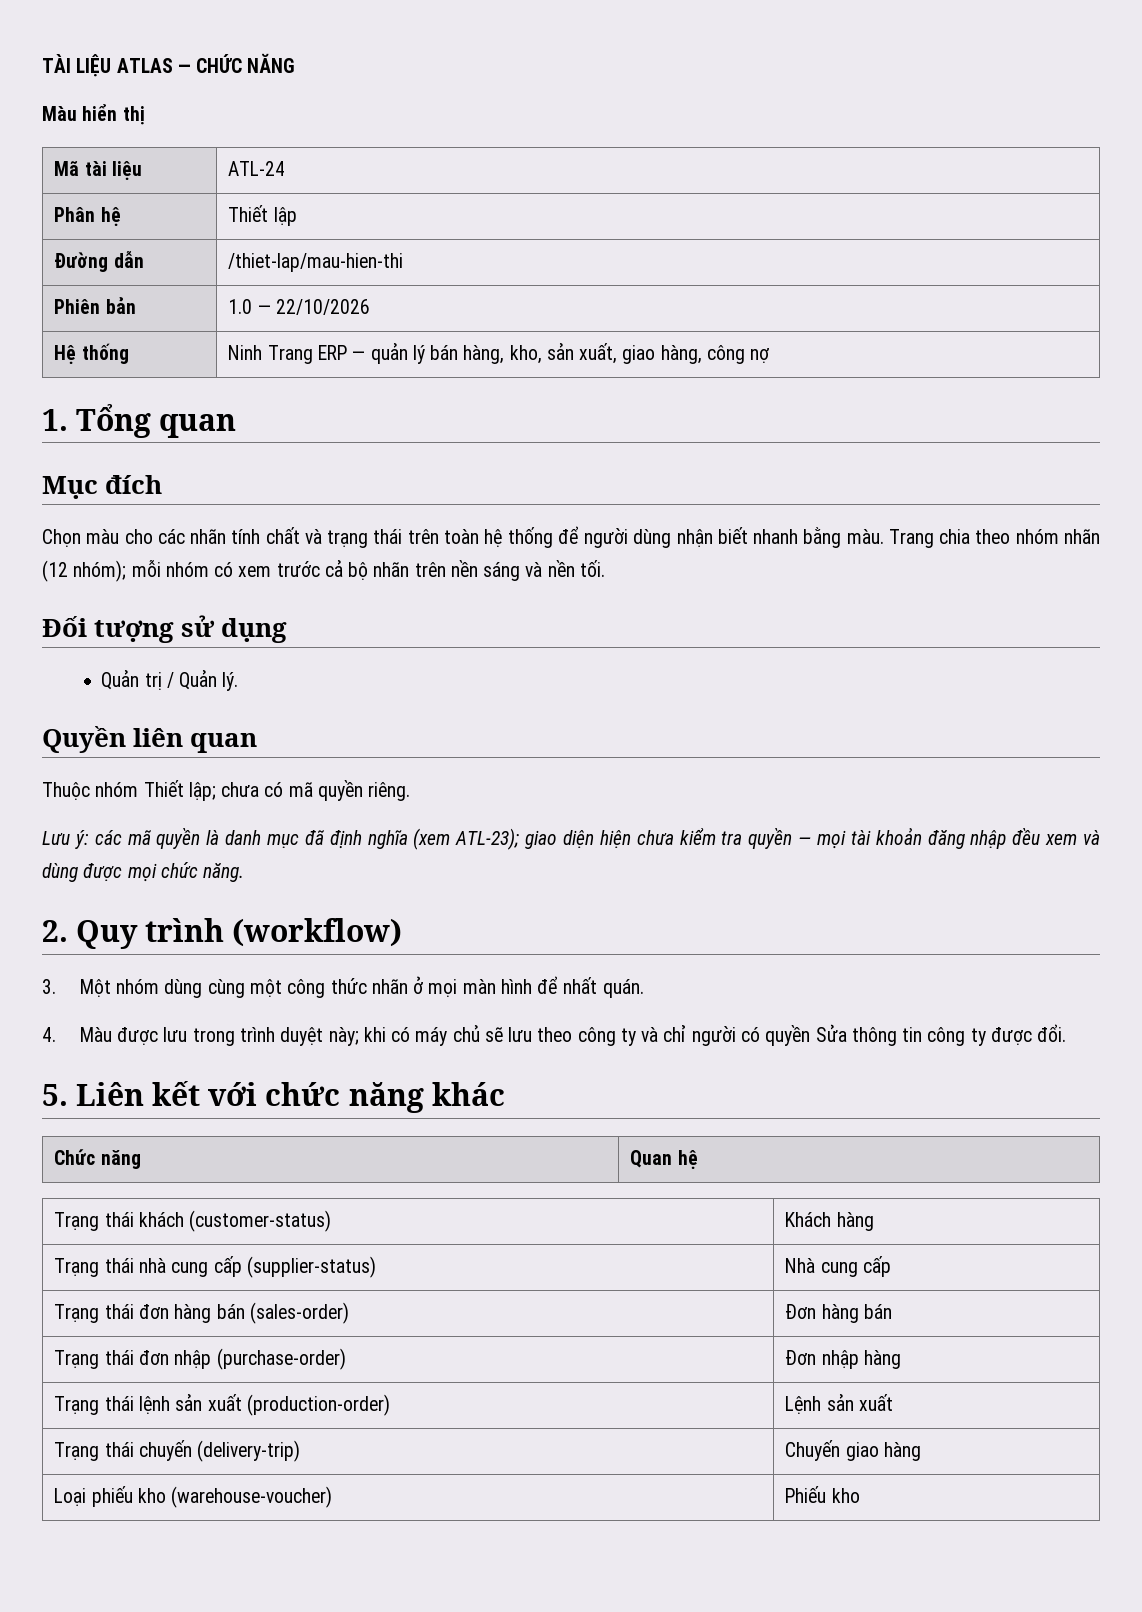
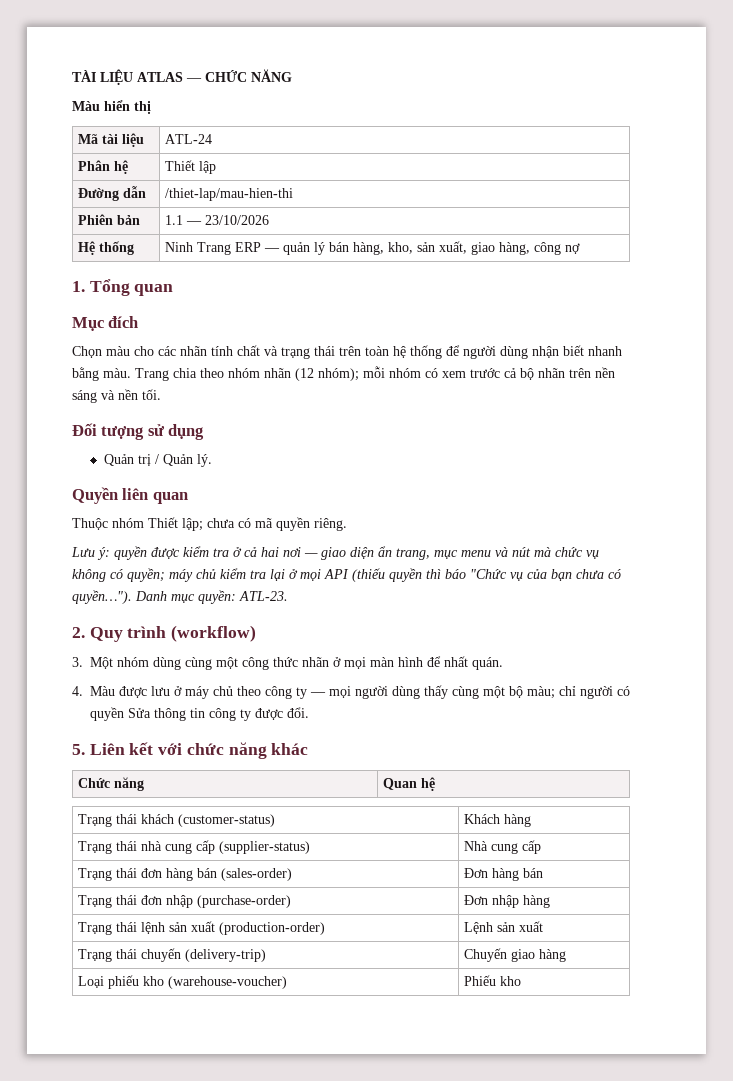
[228,299,370,315] 1.0 — 22/10/2026 -> [164,215,269,225] 1.1 — 23/10/2026
[94,827,1101,850] [42,862,245,882] các mã quyền là danh mục đã định nghĩa (xem ATL-23); giao diện hiện chưa kiểm tra quyền — mọi tài khoản đăng nhập đều xem và dùng được mọi chức năng. -> [114,546,599,560] [72,568,621,582] [72,590,288,604] quyền được kiểm tra ở cả hai nơi — giao diện ẩn trang, mục menu và nút mà chức vụ không có quyền; máy chủ kiểm tra lại ở mọi API (thiếu quyền thì báo "Chức vụ của bạn chưa có quyền…"). Danh mục quyền: ATL-23.
[192,1025,659,1046] trong trình duyệt này; khi có máy chủ sẽ lưu theo công ty và -> [174,685,555,699] ở máy chủ theo công ty — mọi người dùng thấy cùng một bộ màu;

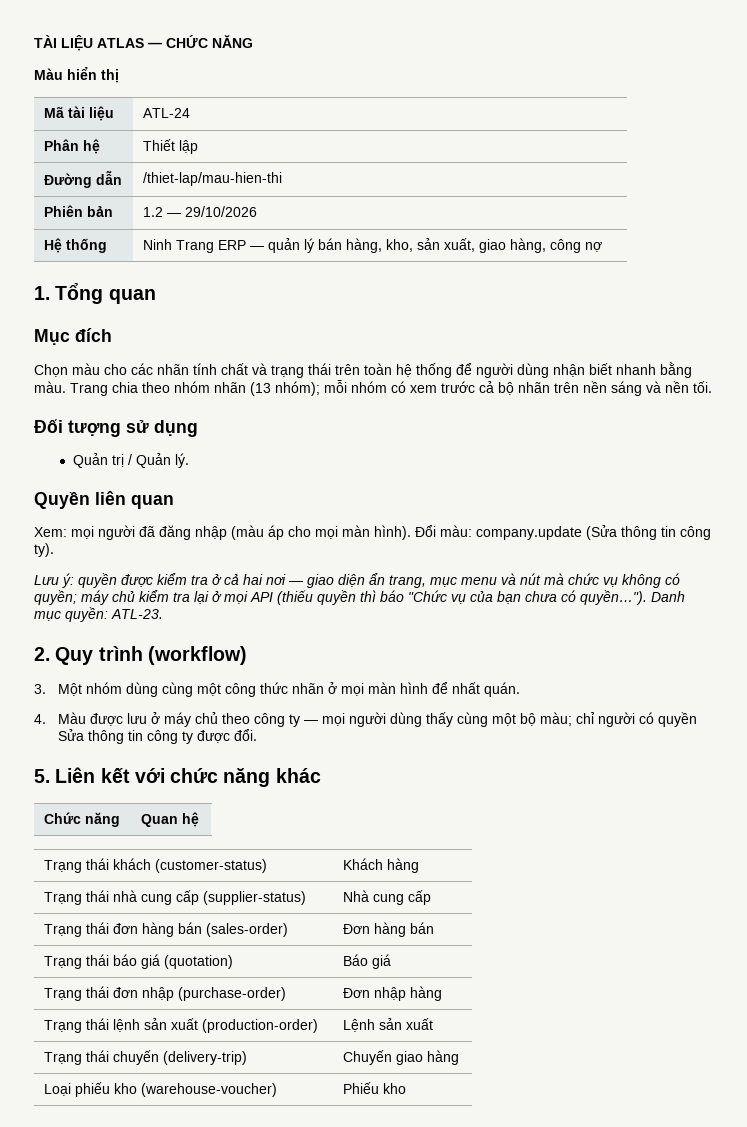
[164,215,269,225] 1.1 — 23/10/2026 -> [142,206,257,217] 1.2 — 29/10/2026
[295,368,314,381] (12 -> [250,382,271,396] (13
[72,517,347,531] Thuộc nhóm Thiết lập; chưa có mã quyền riêng. -> [34,525,711,540] [34,543,54,557] Xem: mọi người đã đăng nhập (màu áp cho mọi màn hình). Đổi màu: company.update (Sửa thông tin công ty).
(543, 873) none -> [43,954,233,969] [342,954,391,969] // Trạng thái báo giá (quotation) | Báo giá

